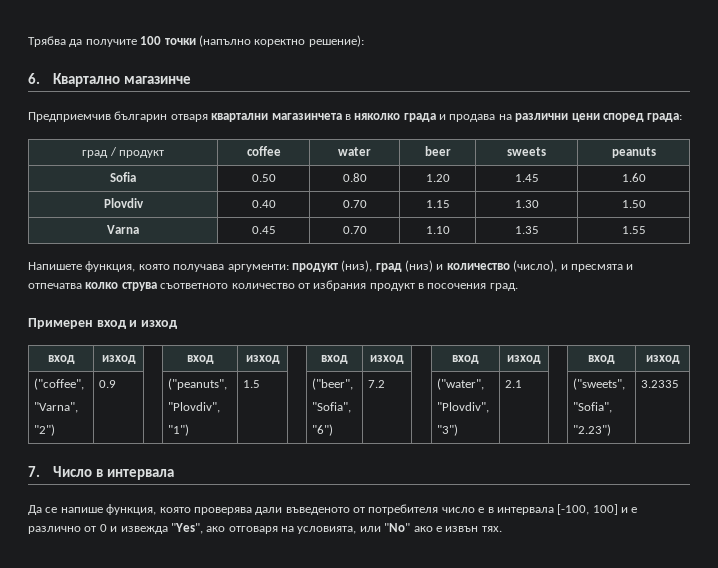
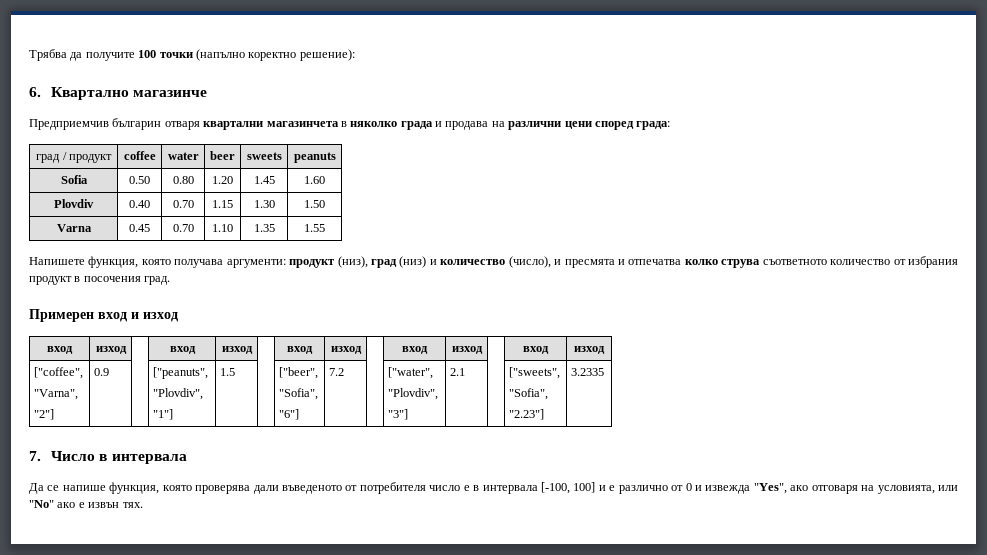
[34,378,85,390] ("coffee", -> [34,367,84,379] ["coffee",
[34,424,56,436] "2") -> [34,409,55,420] "2"]
[168,378,228,390] [168,402,221,413] [168,424,190,436] ("peanuts", // "Plovdiv", // "1") -> [153,367,209,379] [153,388,204,400] [153,409,174,420] ["peanuts", // "Plovdiv", // "1"]
[312,378,354,390] [312,402,352,413] [312,424,334,436] ("beer", // "Sofia", // "6") -> [279,367,319,379] [279,388,319,400] [279,409,300,420] ["beer", // "Sofia", // "6"]
[437,378,485,390] [437,402,490,413] [437,424,459,436] ("water", // "Plovdiv", // "3") -> [388,367,434,379] [388,388,439,400] [388,409,409,420] ["water", // "Plovdiv", // "3"]
[573,378,626,390] [573,402,613,413] [573,424,612,436] ("sweets", // "Sofia", // "2.23") -> [509,367,561,379] [509,388,549,400] [509,409,545,420] ["sweets", // "Sofia", // "2.23"]

